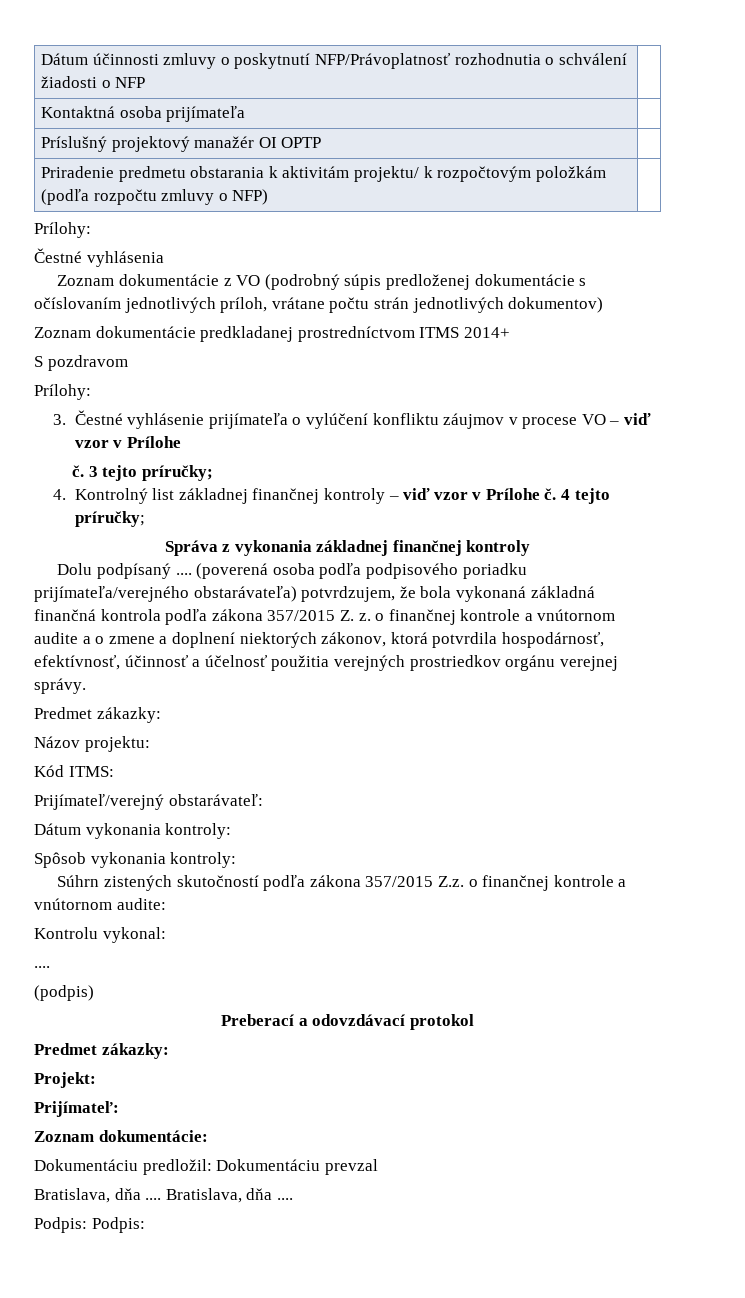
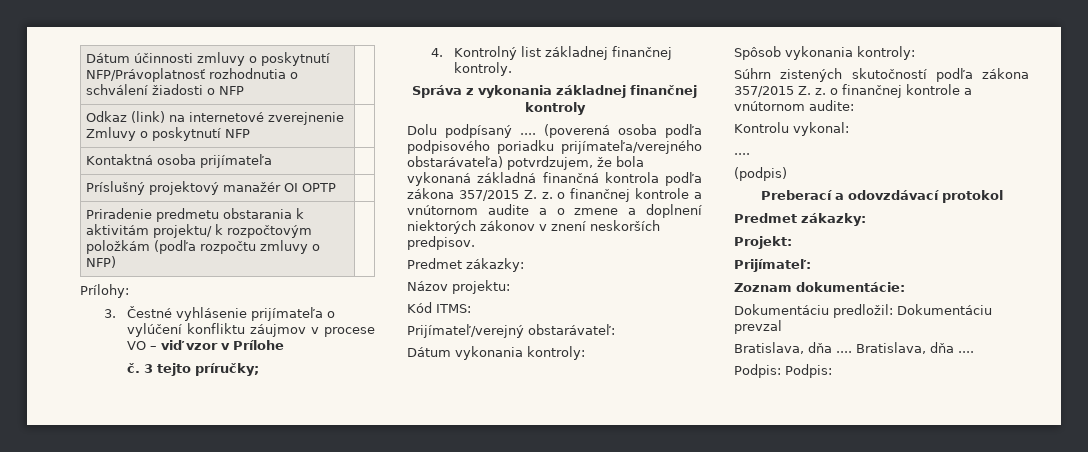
(146, 82) none -> [86,111,345,125] [86,127,251,141] // Odkaz (link) na internetové zverejnenie Zmluvy o poskytnutí NFP |
[34,248,164,267] [57,274,587,290] [34,297,604,313] [34,326,510,342] [34,355,128,371] [34,384,91,400] // Čestné vyhlásenia // Zoznam dokumentácie z VO (podrobný súpis predloženej dokumentácie s očíslovaním jednotlivých príloh, vrátane počtu strán jednotlivých dokumentov) // Zoznam dokumentácie predkladanej prostredníctvom ITMS 2014+ // S pozdravom // Prílohy: -> (129, 291) none
[323,488,610,504] [74,511,145,527] kontroly – viď vzor v Prílohe č. 4 tejto príručky; -> [454,62,513,76] kontroly.
[321,632,604,648] [34,655,618,671] [34,678,86,694] zákonov, ktorá potvrdila hospodárnosť, efektívnosť, účinnosť a účelnosť použitia verejných prostriedkov orgánu verejnej správy. -> [480,220,660,231] [407,236,475,250] zákonov v znení neskorších predpisov.
[437,876,464,887] Z.z. -> [798,86,826,95] Z. z.

